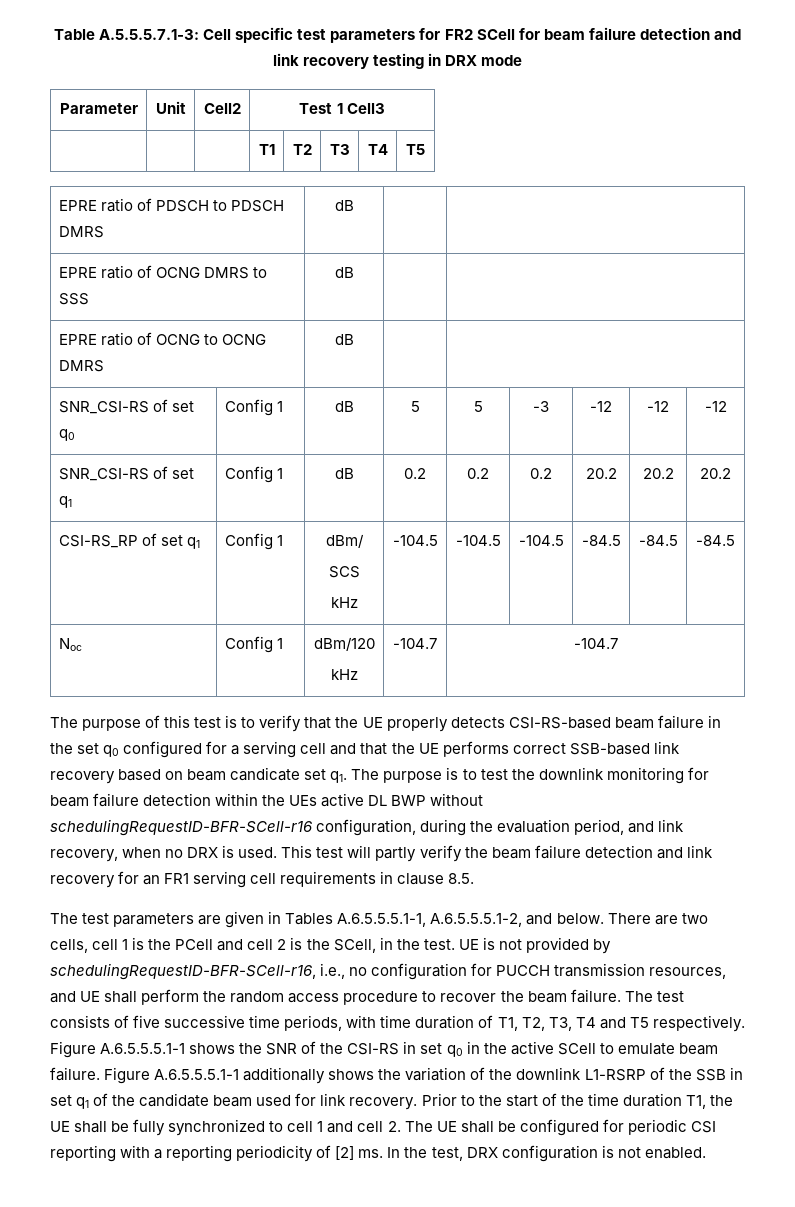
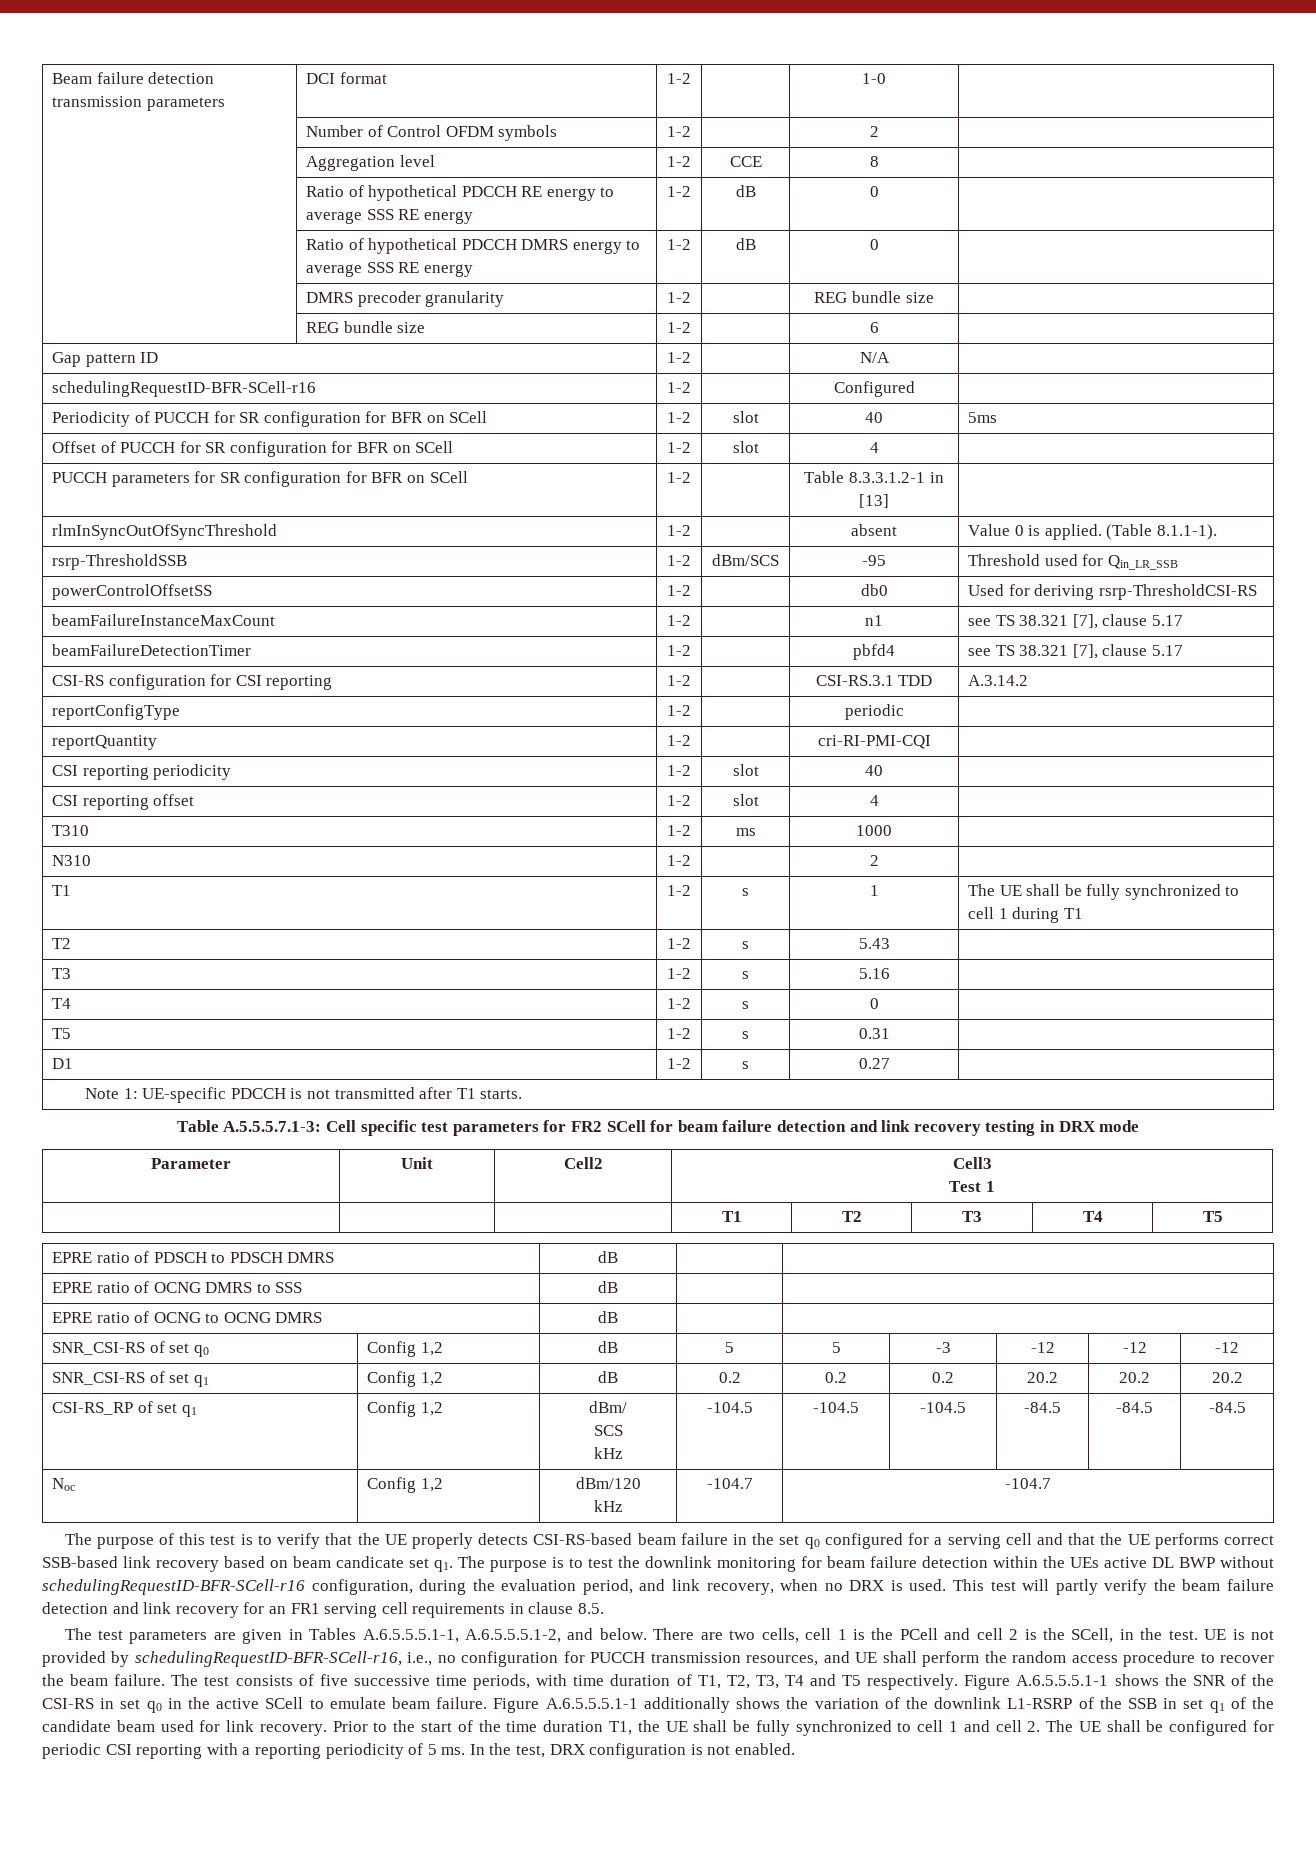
(54, 34) none -> [51,72,215,84] [51,96,225,111] [305,72,387,84] [667,73,691,84] [862,73,886,84] [305,125,558,141] [667,126,691,137] [869,126,879,137] [305,155,435,171] [667,156,691,167] [729,156,762,167] [869,156,879,167] [305,185,615,201] [305,209,473,224] [667,186,691,197] [735,185,756,197] [869,186,879,197] [305,238,641,254] [305,262,473,277] [667,239,691,250] [735,238,756,250] [869,239,879,250] [305,291,505,307] [667,292,691,303] [814,291,934,303] [305,321,426,333] [667,322,691,333] [869,322,879,333] [51,352,159,367] [667,352,691,363] [859,352,890,363] [51,381,316,397] [667,382,691,393] [833,381,915,397] [51,411,488,427] [667,412,691,423] [732,411,759,423] [865,412,883,423] [967,412,997,423] [51,441,454,457] [667,442,691,453] [732,441,759,453] [869,442,879,453] [51,471,468,487] [667,472,691,483] [804,471,944,483] [859,494,889,508] [51,524,277,540] [667,525,691,536] [851,524,897,536] [967,524,1217,540] [51,554,187,570] [667,555,691,566] [712,554,779,566] [862,555,886,566] [967,554,1178,570] [51,584,212,600] [667,585,691,596] [860,584,888,596] [967,584,1257,600] [51,614,275,626] [667,615,691,626] [865,615,883,626] [967,614,1183,629] [51,644,251,656] [667,645,691,656] [853,644,895,660] [967,644,1183,659] [51,674,333,690] [667,675,691,686] [815,675,933,686] [967,675,1028,686] [51,704,180,720] [667,705,691,716] [844,704,904,720] [51,735,157,750] [667,735,691,746] [817,735,931,749] [51,764,232,780] [667,765,691,776] [732,764,759,776] [865,765,883,776] [51,794,195,810] [667,795,691,806] [732,794,759,806] [869,795,879,806] [51,825,89,836] [667,825,691,836] [735,828,756,836] [856,825,892,836] [51,855,91,866] [667,855,691,866] [869,855,879,866] [51,885,71,896] [667,885,691,896] [742,888,749,896] [869,885,879,896] [967,884,1240,900] [967,907,1083,923] [51,938,71,949] [667,938,691,949] [742,941,749,949] [858,938,890,949] [51,968,71,979] [667,968,691,979] [742,971,749,979] [858,968,890,979] [51,998,71,1009] [667,998,691,1009] [742,1001,749,1009] [869,998,879,1009] [51,1028,71,1039] [667,1028,691,1039] [742,1031,749,1039] [858,1028,890,1039] [51,1058,73,1069] [667,1058,691,1069] [742,1061,749,1069] [858,1058,890,1069] [85,1087,523,1103] Beam failure detection transmission parameters | DCI format | 1-2 | | 1-0 | // | Number of Control OFDM symbols | 1-2 | | 2 | // | Aggregation level | 1-2 | CCE | 8 | // | Ratio of hypothetical PDCCH RE energy to average SSS RE energy | 1-2 | dB | 0 | // | Ratio of hypothetical PDCCH DMRS energy to average SSS RE energy | 1-2 | dB | 0 | // | DMRS precoder granularity | 1-2 | | REG bundle size | // | REG bundle size | 1-2 | | 6 | // Gap pattern ID | 1-2 | | N/A | // schedulingRequestID-BFR-SCell-r16 | 1-2 | | Configured | // Periodicity of PUCCH for SR configuration for BFR on SCell | 1-2 | slot | 40 | 5ms // Offset of PUCCH for SR configuration for BFR on SCell | 1-2 | slot | 4 | // PUCCH parameters for SR configuration for BFR on SCell | 1-2 | | Table 8.3.3.1.2-1 in [13] | // rlmInSyncOutOfSyncThreshold | 1-2 | | absent | Value 0 is applied. (Table 8.1.1-1). // rsrp-ThresholdSSB | 1-2 | dBm/SCS | -95 | Threshold used for Qin_LR_SSB // powerControlOffsetSS | 1-2 | | db0 | Used for deriving rsrp-ThresholdCSI-RS // beamFailureInstanceMaxCount | 1-2 | | n1 | see TS 38.321 [7], clause 5.17 // beamFailureDetectionTimer | 1-2 | | pbfd4 | see TS 38.321 [7], clause 5.17 // CSI-RS configuration for CSI reporting | 1-2 | | CSI-RS.3.1 TDD | A.3.14.2 // reportConfigType | 1-2 | | periodic | // reportQuantity | 1-2 | | cri-RI-PMI-CQI | // CSI reporting periodicity | 1-2 | slot | 40 | // CSI reporting offset | 1-2 | slot | 4 | // T310 | 1-2 | ms | 1000 | // N310 | 1-2 | | 2 | // T1 | 1-2 | s | 1 | The UE shall be fully synchronized to cell 1 during T1 // T2 | 1-2 | s | 5.43 | // T3 | 1-2 | s | 5.16 | // T4 | 1-2 | s | 0 | // T5 | 1-2 | s | 0.31 | // D1 | 1-2 | s | 0.27 | // Note 1: UE-specific PDCCH is not transmitted after T1 starts. //
(241, 108) none -> [952,1157,992,1169] Cell3 //
[346,103,385,114] Cell3 -> (995, 1186) none
[276,401,283,412] 1 -> [420,1342,443,1356] 1,2
[276,468,283,479] 1 -> [420,1372,443,1386] 1,2
[276,535,283,546] 1 -> [420,1402,443,1416] 1,2
[276,638,283,649] 1 -> [420,1478,443,1492] 1,2
[335,1146,355,1160] [2] -> [427,1744,437,1755] 5

